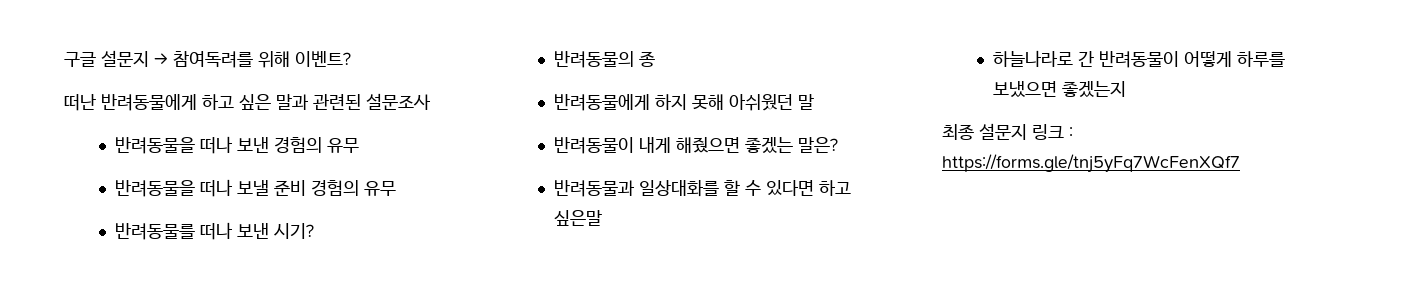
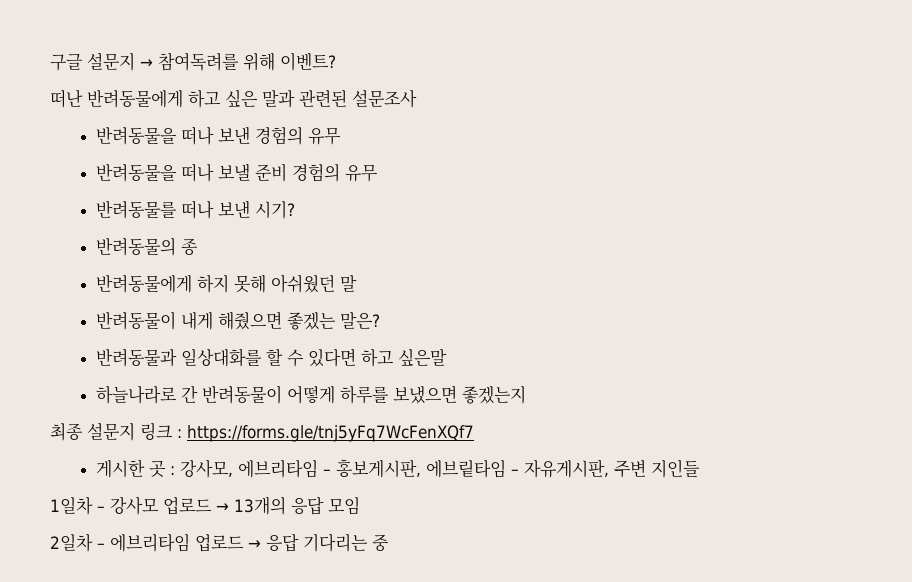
(1240, 163) none -> [95,459,700,478] [50,496,360,515] [50,533,389,552] // 게시한 곳 : 강사모, 에브리타임 – 홍보게시판, 에브맅타임 – 자유게시판, 주변 지인들 // 1일차 – 강사모 업로드 → 13개의 응답 모임 // 2일차 – 에브리타임 업로드 → 응답 기다리는 중

